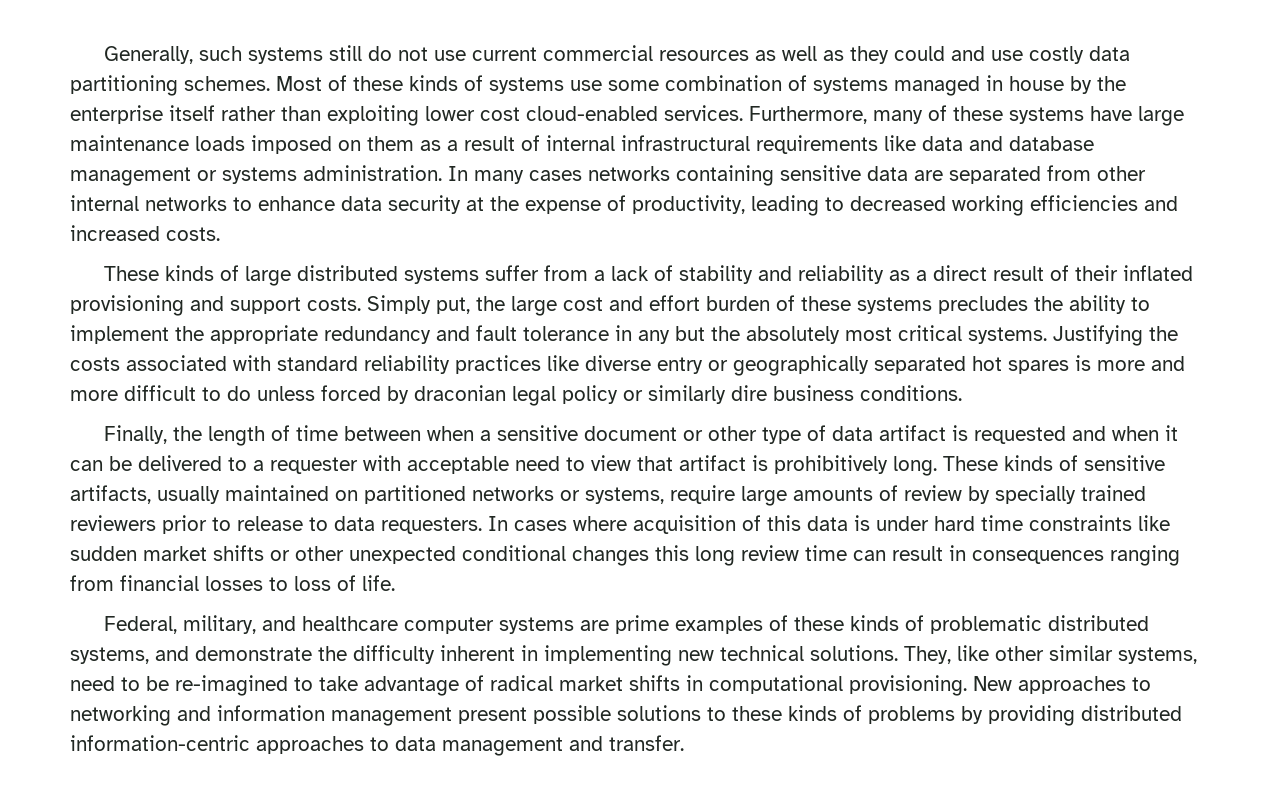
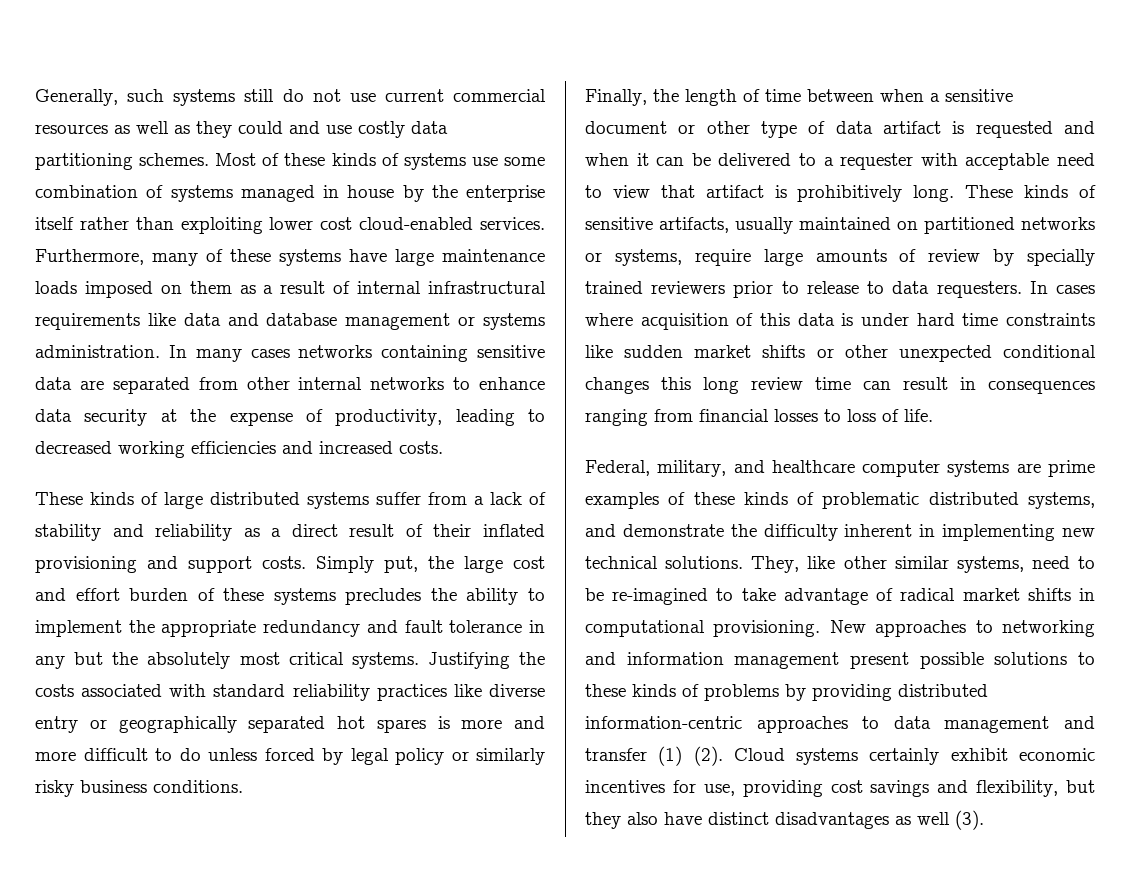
[414,385,506,401] draconian -> (343, 756) none
[731,385,767,401] dire -> [35,780,74,797] risky
[609,735,684,751] transfer. -> [585,746,1095,766] [585,780,1095,797] [585,810,984,830] transfer (1) (2). Cloud systems certainly exhibit economic incentives for use, providing cost savings and flexibility, but they also have distinct disadvantages as well (3).

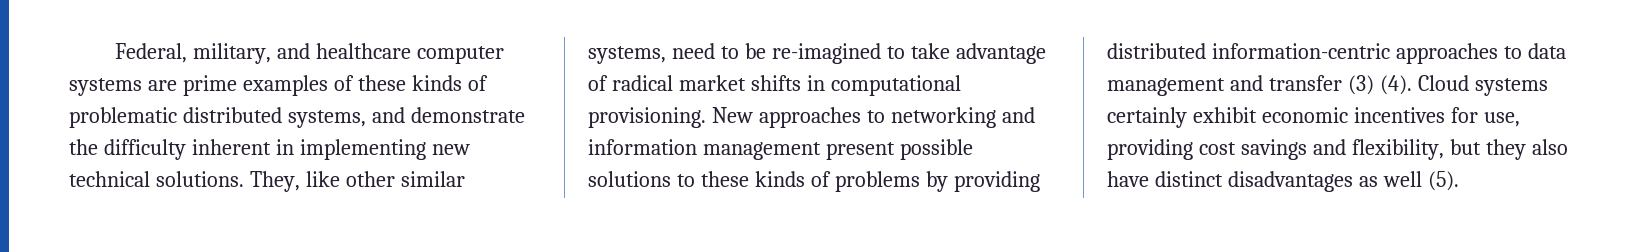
[35,89,546,106] [35,121,448,138] [35,153,545,170] [35,185,545,202] [35,217,545,234] [35,249,545,266] [35,281,546,298] [35,313,545,330] [35,345,545,362] [35,377,545,394] [35,409,545,426] [35,441,443,458] [35,492,546,509] [35,524,545,541] [35,556,545,573] [35,588,545,605] [35,620,545,637] [35,652,545,669] [35,684,545,701] [35,716,545,733] [35,748,545,765] [35,780,243,797] [585,89,1013,106] [585,121,1095,138] [585,153,1095,170] [585,185,1096,202] [585,217,1095,234] [585,249,1095,266] [585,281,1095,298] [585,313,1095,330] [585,345,1096,362] [585,377,1095,394] [585,409,933,426] Generally, such systems still do not use current commercial resources as well as they could and use costly data partitioning schemes. Most of these kinds of systems use some combination of systems managed in house by the enterprise itself rather than exploiting lower cost cloud-enabled services. Furthermore, many of these systems have large maintenance loads imposed on them as a result of internal infrastructural requirements like data and database management or systems administration. In many cases networks containing sensitive data are separated from other internal networks to enhance data security at the expense of productivity, leading to decreased working efficiencies and increased costs. // These kinds of large distributed systems suffer from a lack of stability and reliability as a direct result of their inflated provisioning and support costs. Simply put, the large cost and effort burden of these systems precludes the ability to implement the appropriate redundancy and fault tolerance in any but the absolutely most critical systems. Justifying the costs associated with standard reliability practices like diverse entry or geographically separated hot spares is more and more difficult to do unless forced by legal policy or similarly risky business conditions. // Finally, the length of time between when a sensitive document or other type of data artifact is requested and when it can be delivered to a requester with acceptable need to view that artifact is prohibitively long. These kinds of sensitive artifacts, usually maintained on partitioned networks or systems, require large amounts of review by specially trained reviewers prior to release to data requesters. In cases where acquisition of this data is under hard time constraints like sudden market shifts or other unexpected conditional changes this long review time can result in consequences ranging from financial losses to loss of life. // -> (115, 53) none
[658,746,723,766] (1) (2). -> [1347,75,1412,95] (3) (4).
[955,810,984,830] (3). -> [1427,171,1459,191] (5).

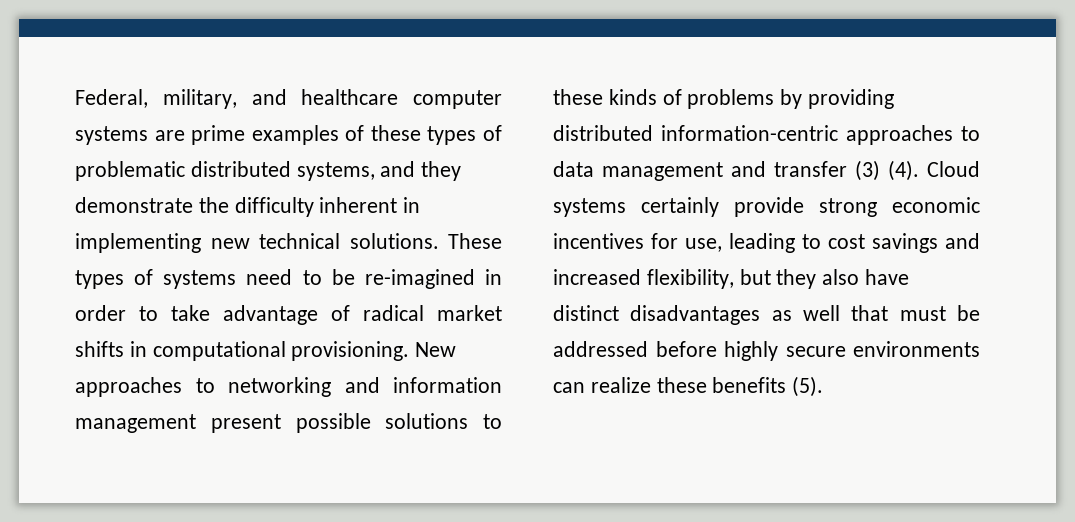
[411,75,462,91] kinds -> [427,126,477,145] types
(405, 115) none -> [421,161,462,181] they
[249,171,465,192] [588,46,666,64] They, like other similar systems, -> [448,233,502,249] [75,269,237,289] These types of systems
(881, 53) none -> [485,269,503,285] [75,305,126,321] in order
[1192,107,1257,123] exhibit -> [734,197,877,217] provide strong
[1107,139,1193,160] providing -> [729,233,821,253] leading to
(1346, 147) none -> [553,269,641,285] increased
(1422, 179) none -> [851,305,980,321] [553,341,980,361] [553,377,787,393] that must be addressed before highly secure environments can realize these benefits

